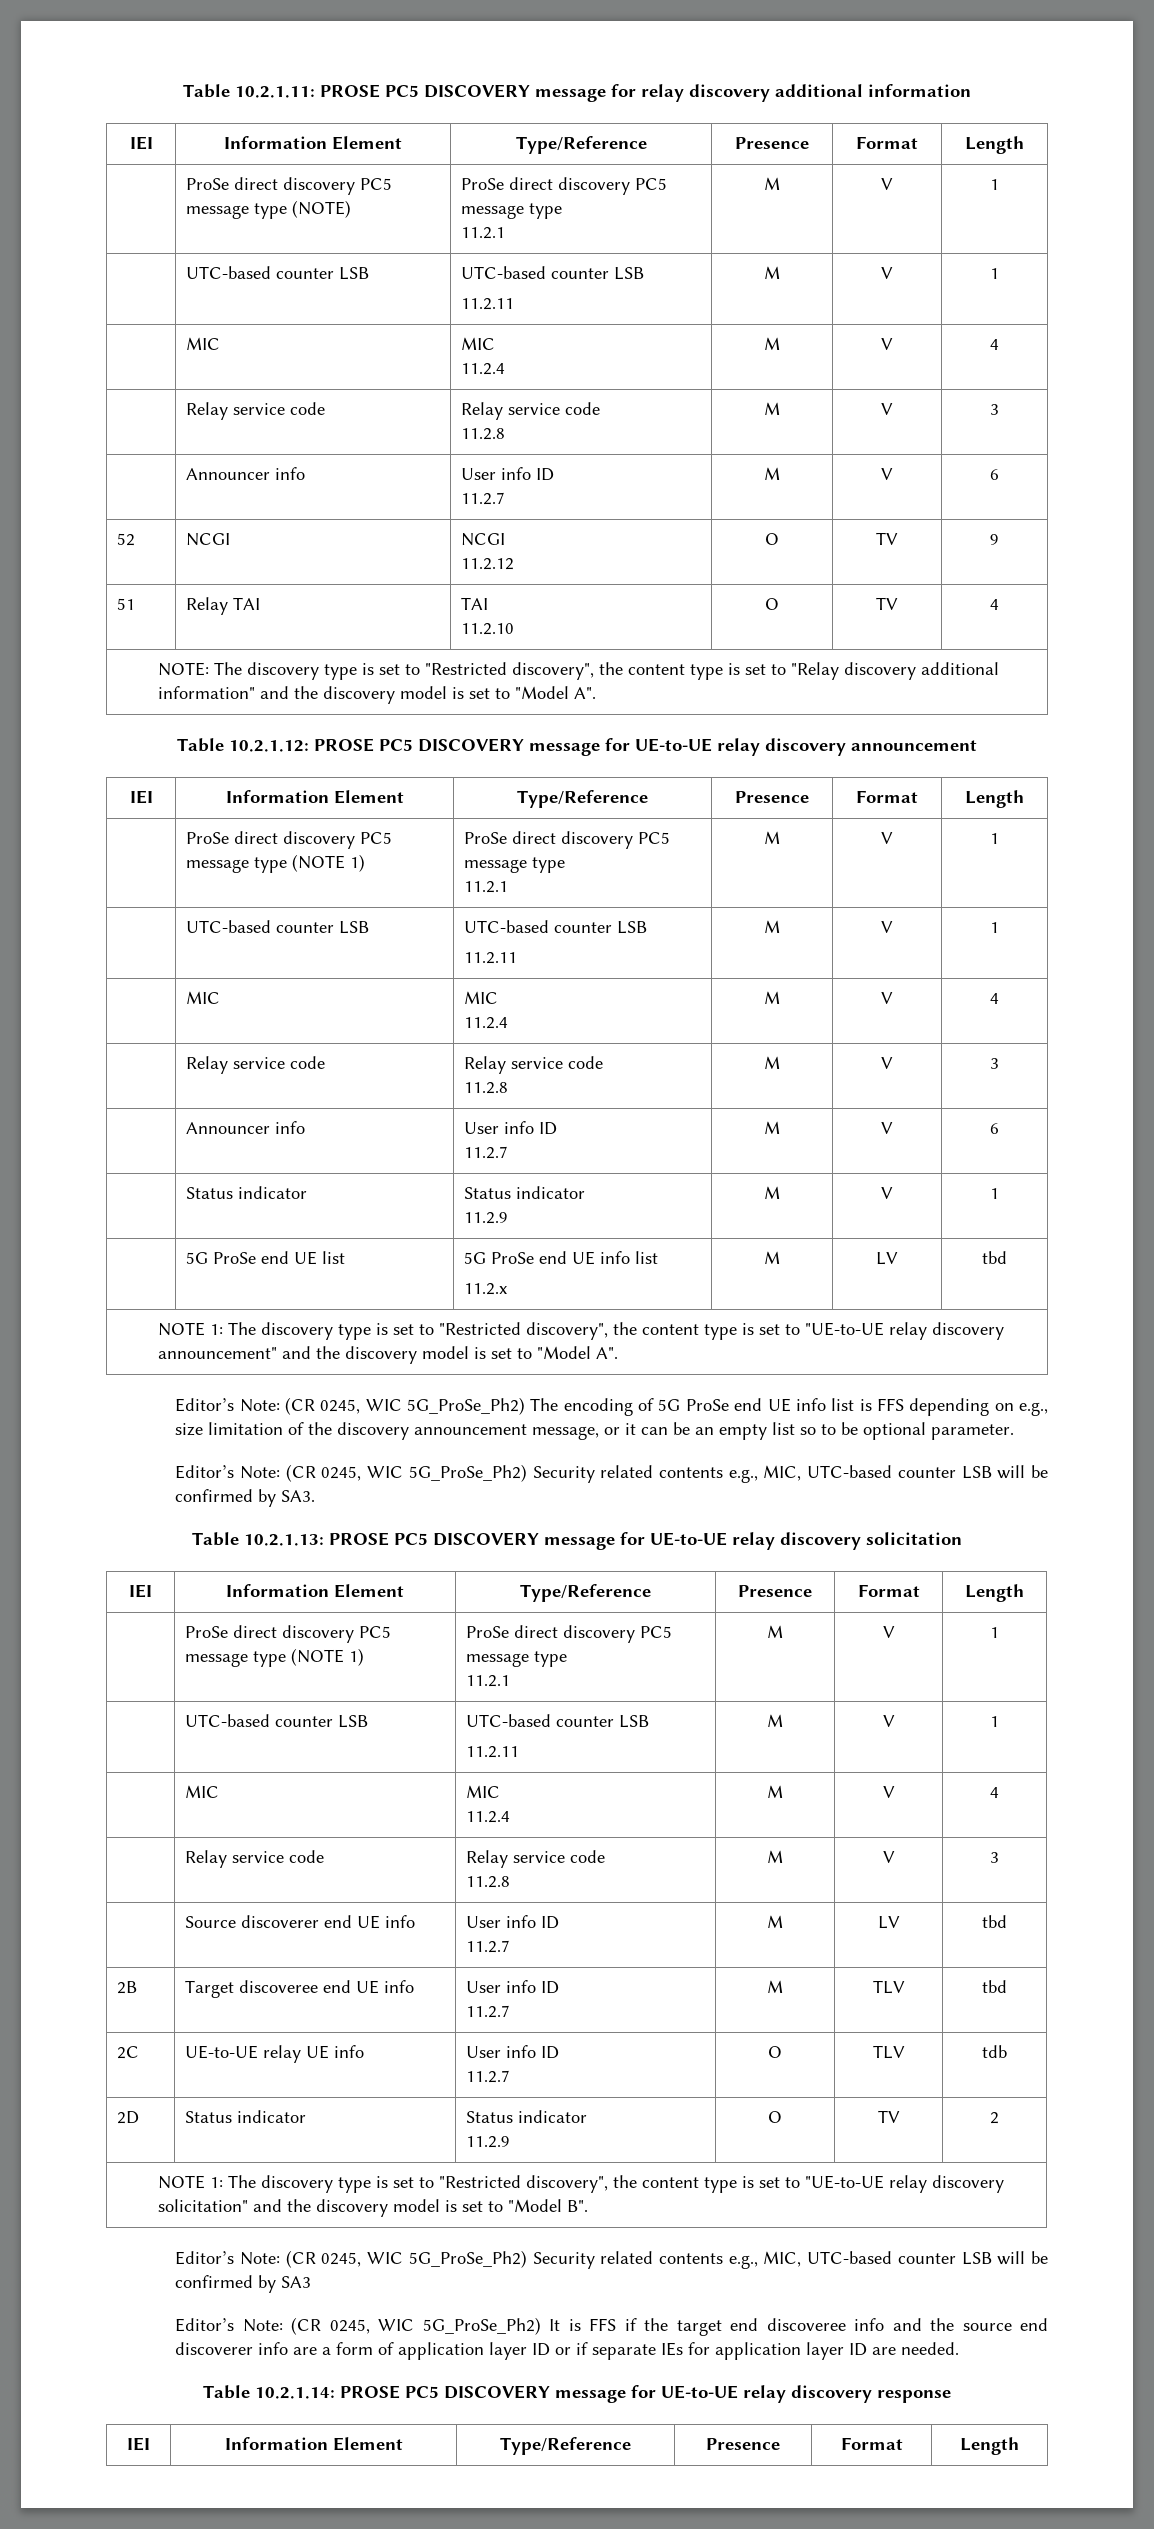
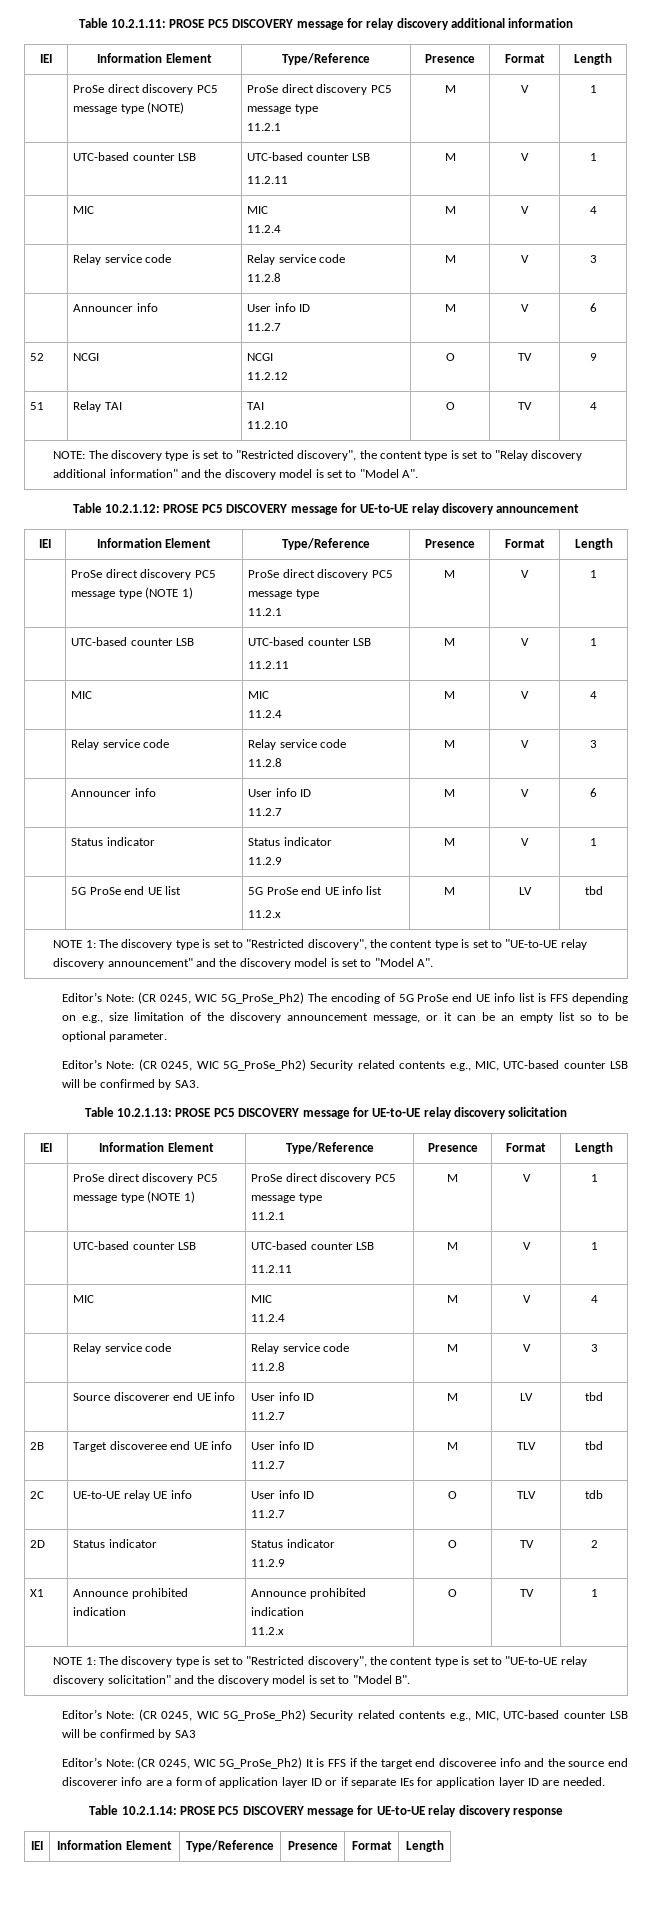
(999, 2118) none -> [30,1589,45,1597] [73,1588,188,1599] [73,1607,127,1616] [251,1588,366,1599] [251,1607,305,1616] [251,1627,285,1635] [448,1589,457,1597] [519,1589,534,1597] [590,1589,598,1597] // X1 | Announce prohibited indication | Announce prohibited indication // 11.2.x | O | TV | 1

